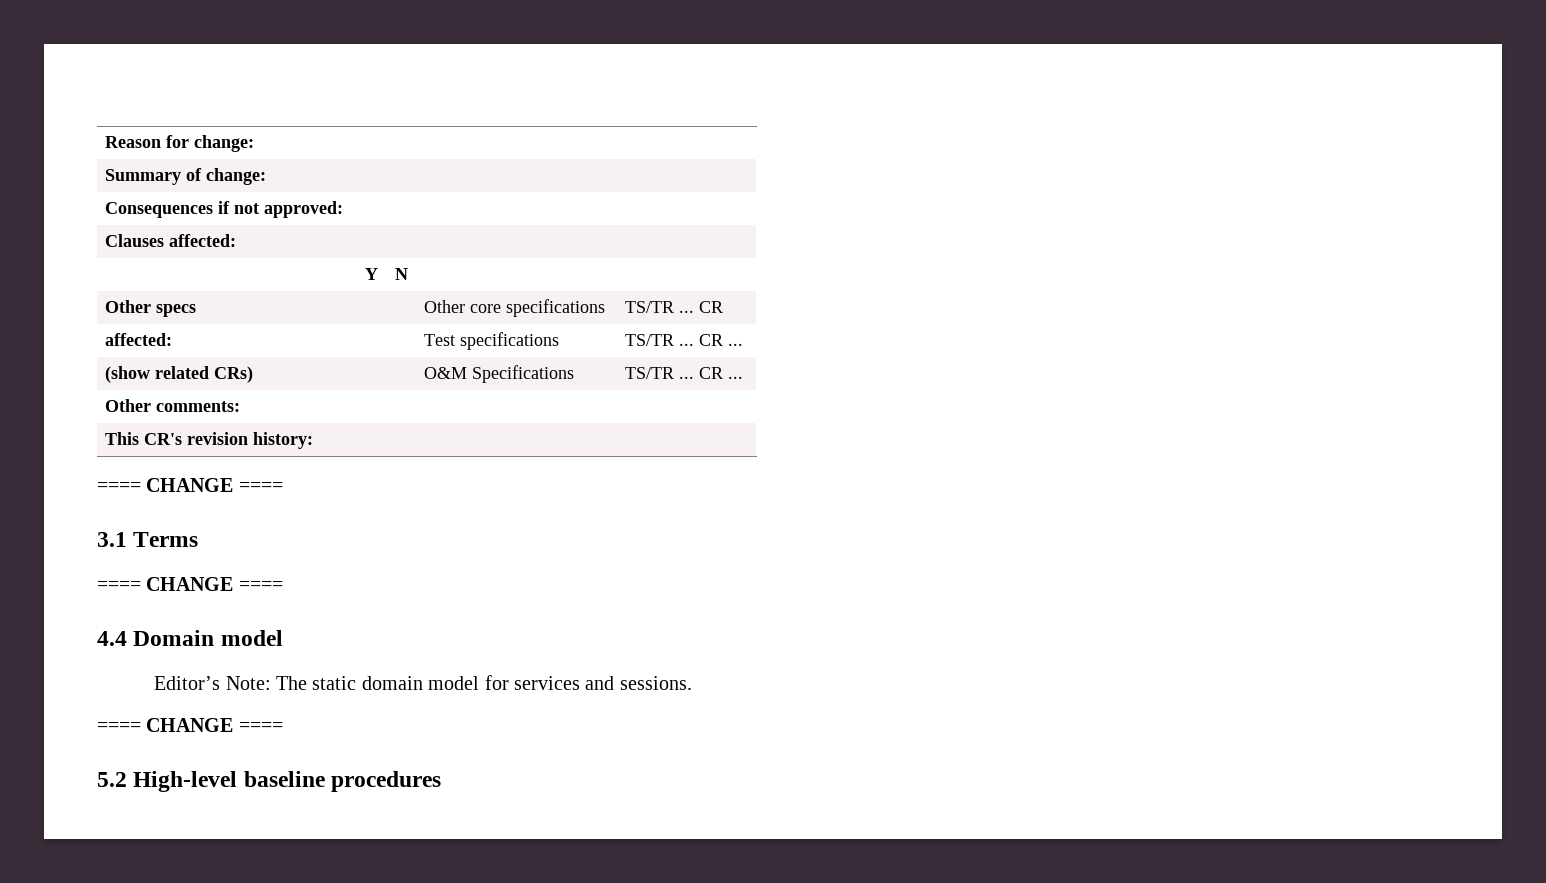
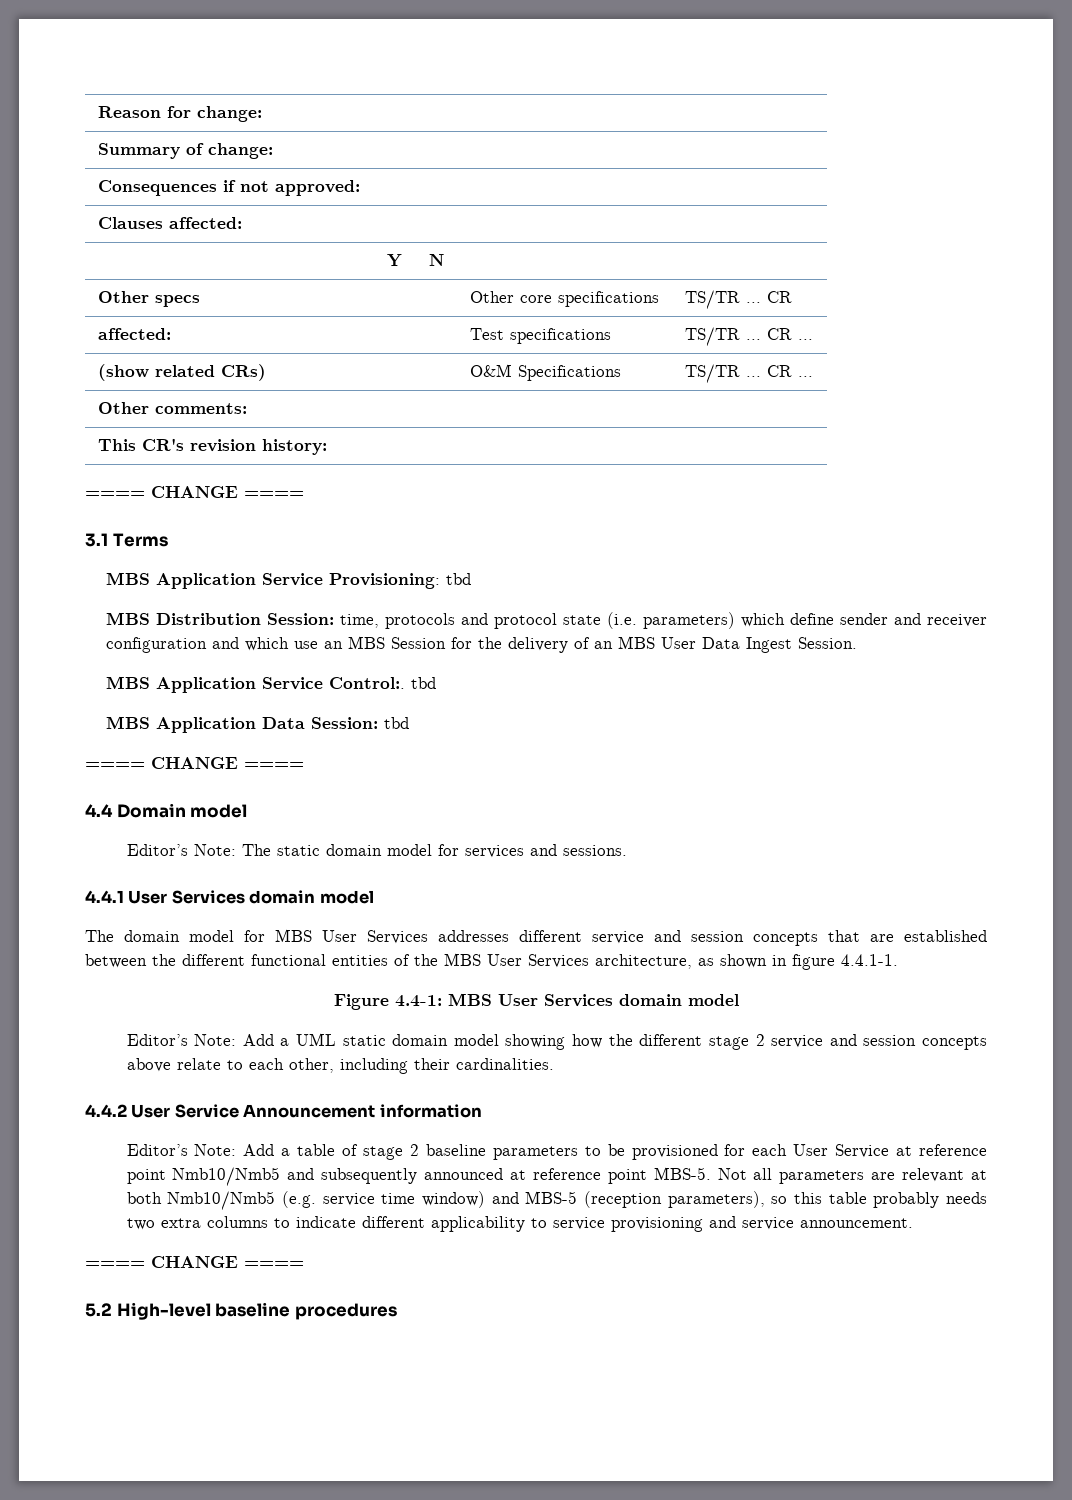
(199, 539) none -> [105,572,471,589] [105,612,987,629] [105,636,857,653] [105,676,436,693] [105,716,409,733] // MBS Application Service Provisioning: tbd // MBS Distribution Session: time, protocols and protocol state (i.e. parameters) which define sender and receiver configuration and which use an MBS Session for the delivery of an MBS User Data Ingest Session. // MBS Application Service Control:. tbd // MBS Application Data Session: tbd
(692, 683) none -> [85,890,374,904] [85,929,987,946] [85,953,898,970] [333,993,739,1010] [126,1033,987,1050] [126,1058,554,1074] [85,1104,482,1118] [126,1144,988,1160] [126,1167,987,1186] [126,1191,987,1210] [126,1216,913,1232] // 4.4.1 User Services domain model // The domain model for MBS User Services addresses different service and session concepts that are established between the different functional entities of the MBS User Services architecture, as shown in figure 4.4.1-1. // Figure 4.4-1: MBS User Services domain model // Editor’s Note: Add a UML static domain model showing how the different stage 2 service and session concepts above relate to each other, including their cardinalities. // 4.4.2 User Service Announcement information // Editor’s Note: Add a table of stage 2 baseline parameters to be provisioned for each User Service at reference point Nmb10/Nmb5 and subsequently announced at reference point MBS-5. Not all parameters are relevant at both Nmb10/Nmb5 (e.g. service time window) and MBS-5 (reception parameters), so this table probably needs two extra columns to indicate different applicability to service provisioning and service announcement.

